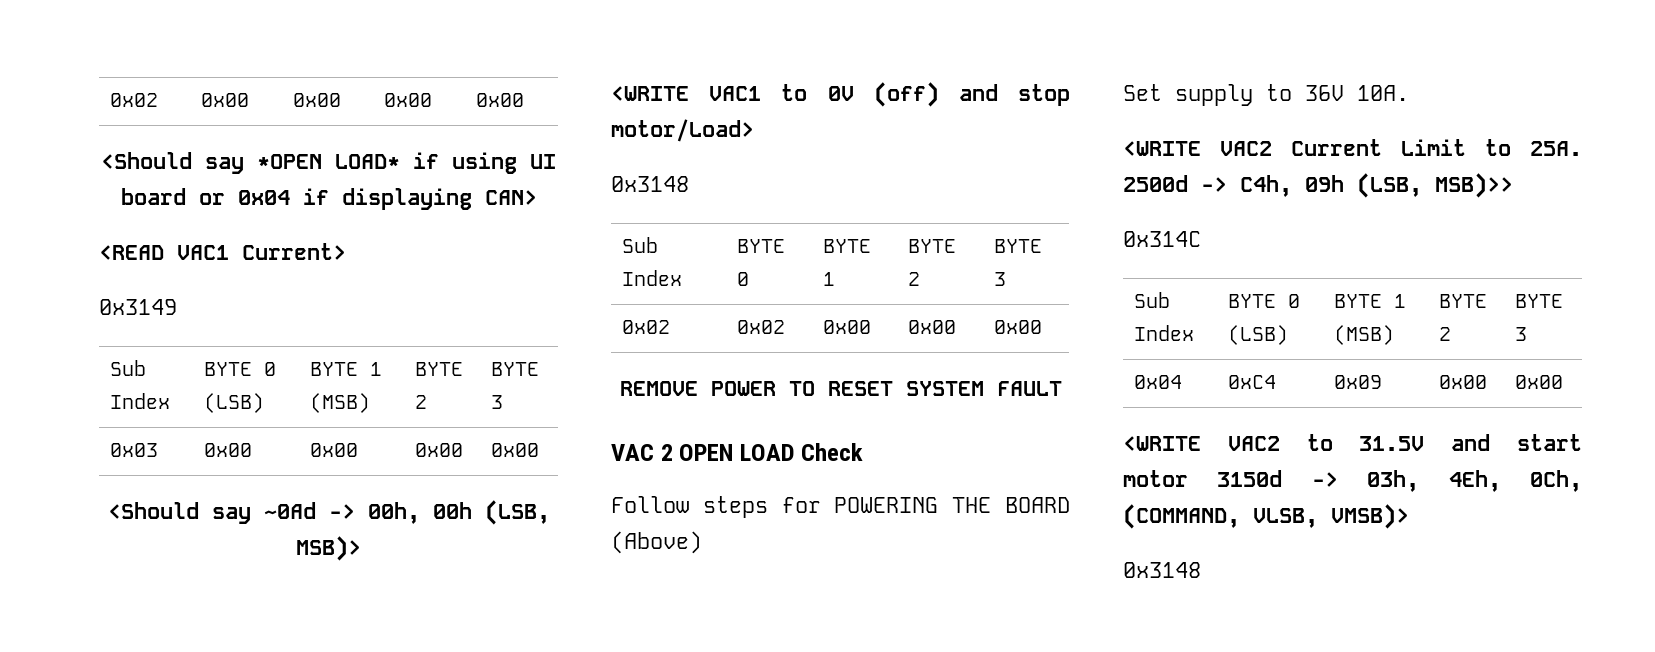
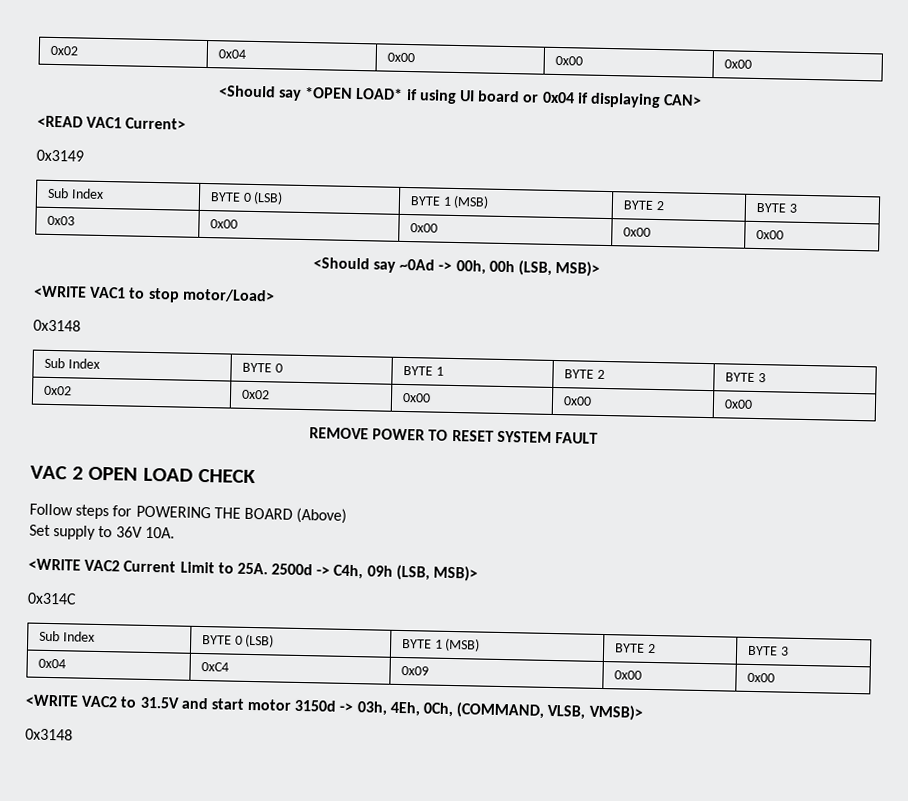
[110,93,159,107] [201,93,250,107] 0x02 | 0x00 -> [49,45,78,56] [217,49,246,59] 0x02 | 0x04
[827,82,998,107] 0V (off) and -> (146, 293) none
[801,443,864,461] Check -> [197,468,256,484] CHECK
[1435,173,1513,198] MSB)>> -> [433,565,479,582] MSB)>

